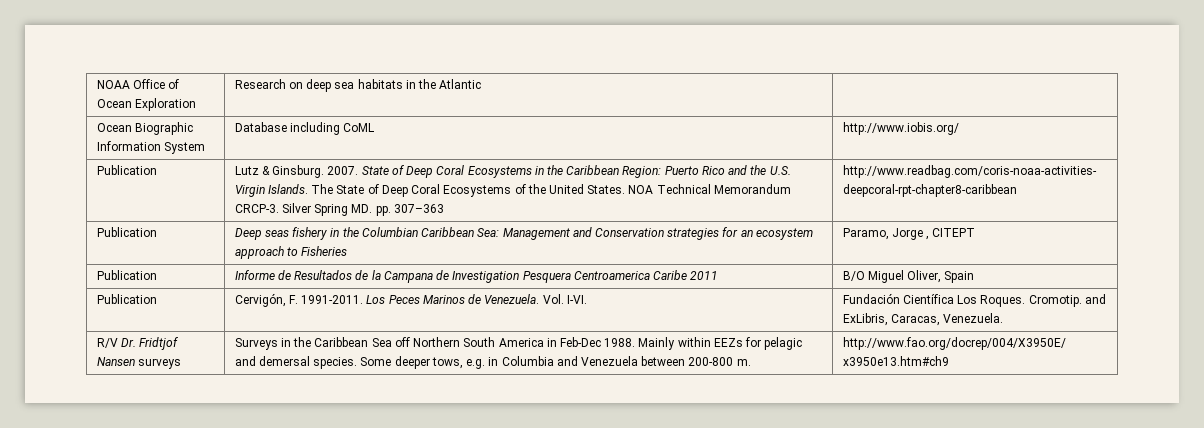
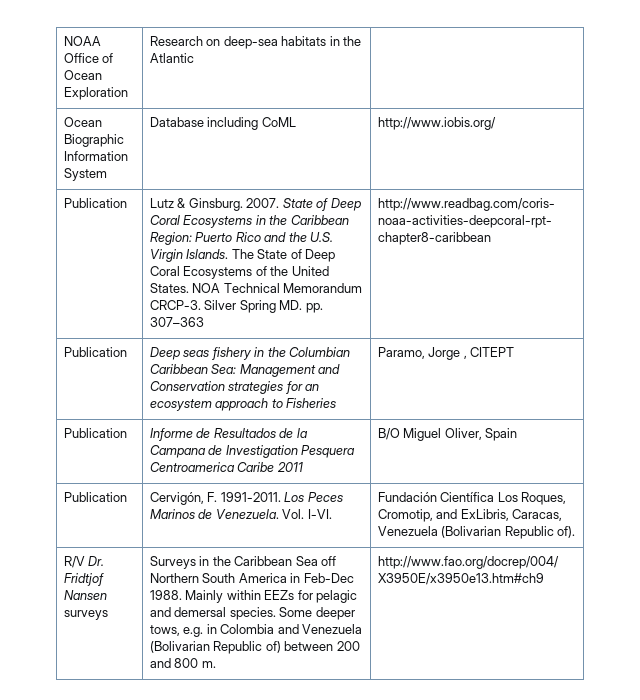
[306,79,355,92] deep sea -> [223,36,278,49] deep-sea
[980,295,1082,307] Roques. Cromotip. -> [521,492,567,505] [377,509,433,522] Roques, Cromotip,
[943,313,1004,323] Venezuela. -> [377,526,576,539] Venezuela (Bolivarian Republic of).
[501,356,554,366] Columbia -> [220,624,275,634] Colombia
[641,356,734,366] between 200-800 -> [149,641,360,654] [149,658,199,668] (Bolivarian Republic of) between 200 and 800

